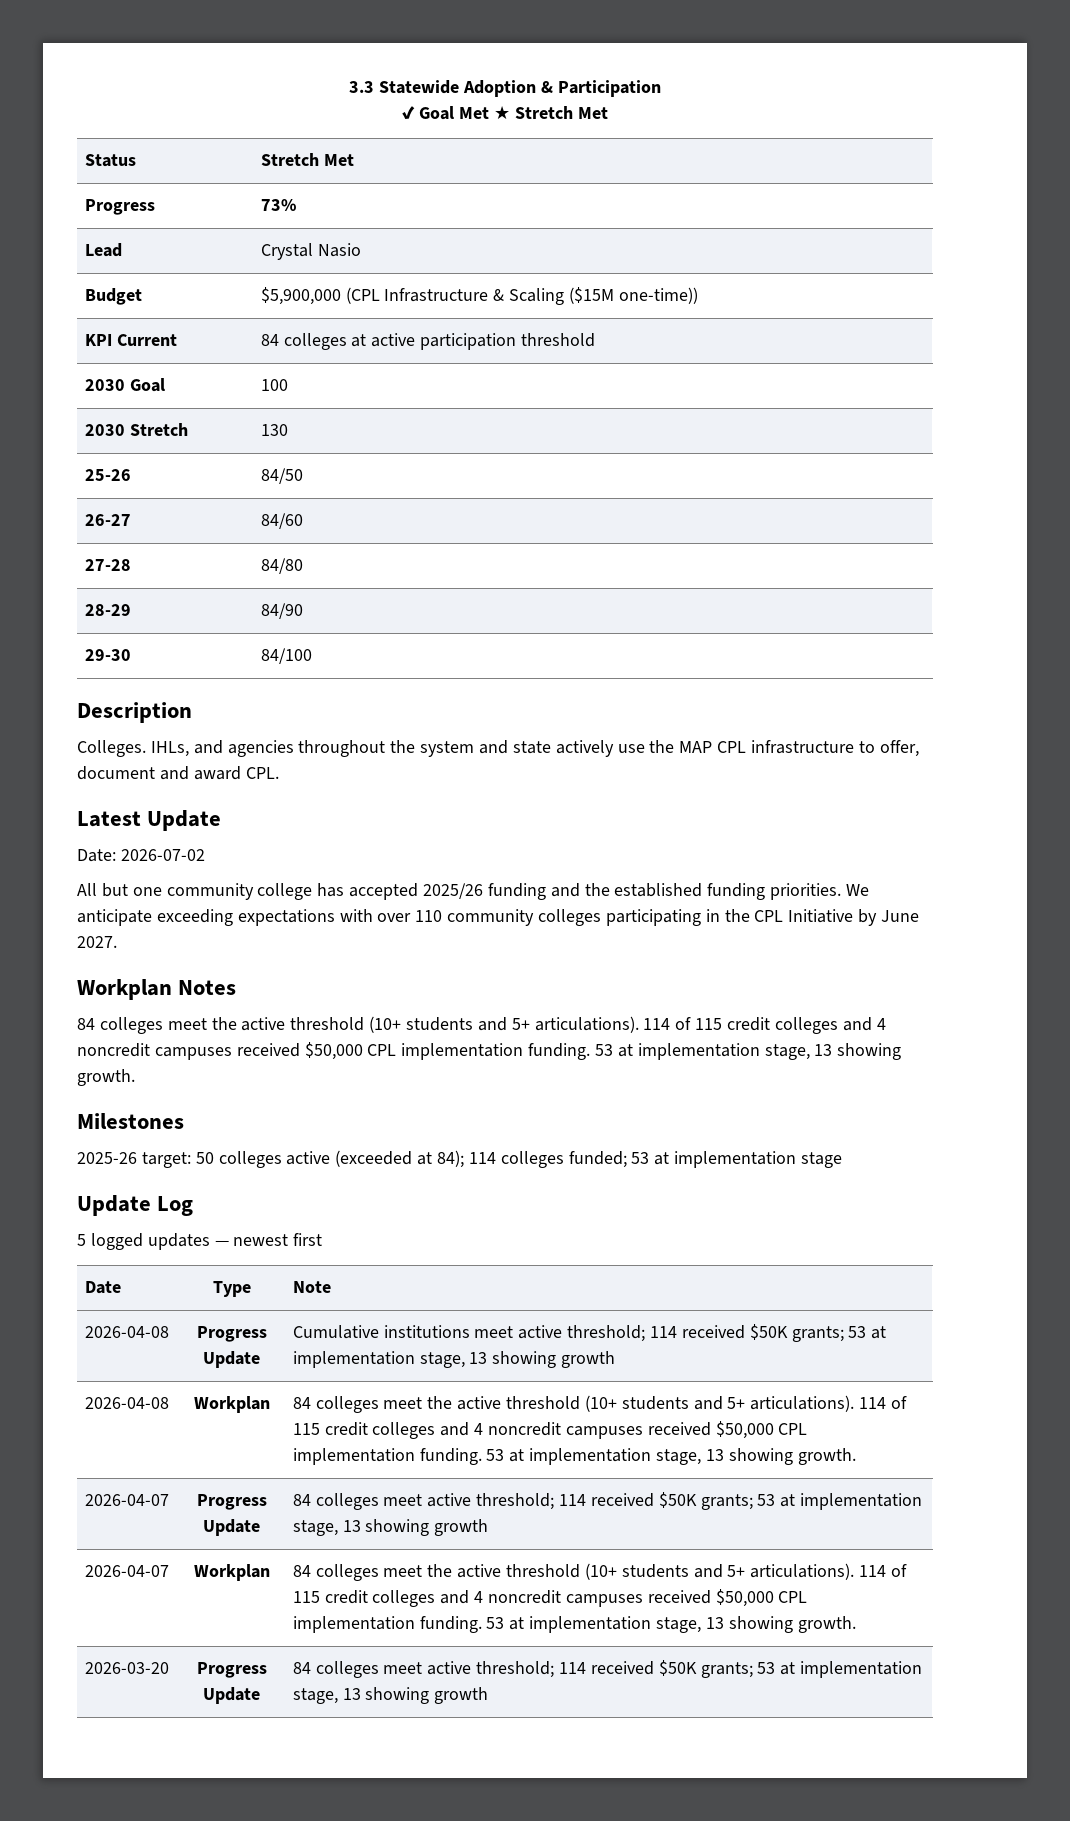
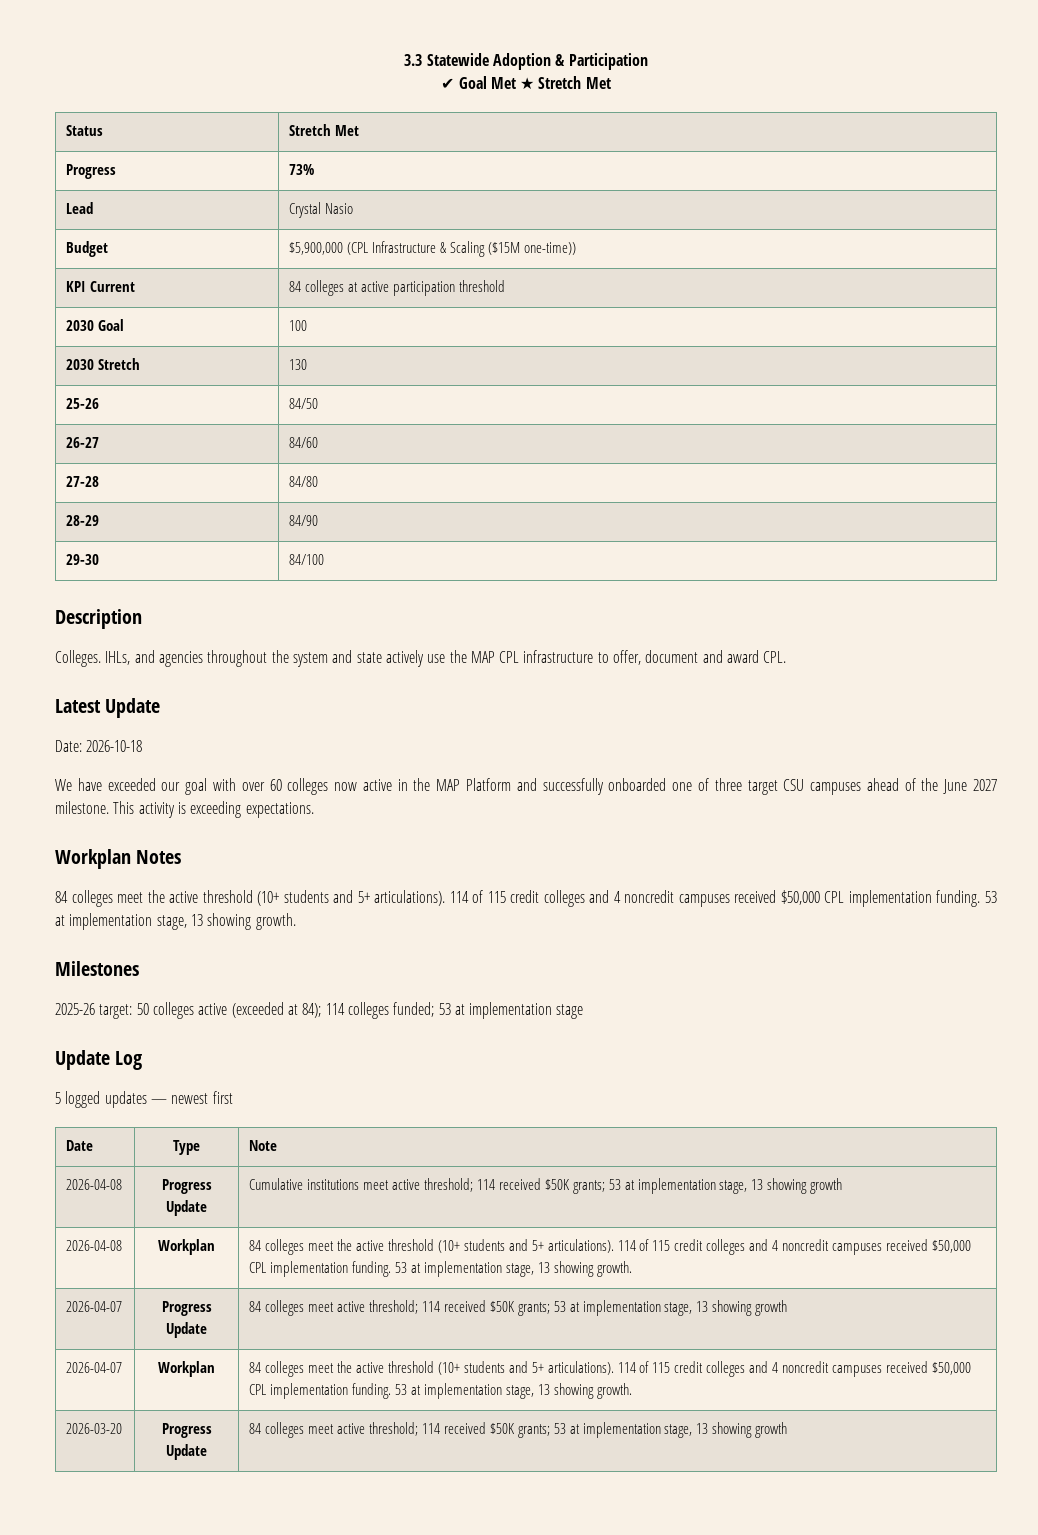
[120,849,205,861] [77,883,870,900] [77,909,920,926] [77,936,117,948] 2026-07-02 // All but one community college has accepted 2025/26 funding and the established funding priorities. We anticipate exceeding expectations with over 110 community colleges participating in the CPL Initiative by June 2027. -> [86,740,143,752] [55,778,998,795] [55,801,314,818] 2026-10-18 // We have exceeded our goal with over 60 colleges now active in the MAP Platform and successfully onboarded one of three target CSU campuses ahead of the June 2027 milestone. This activity is exceeding expectations.

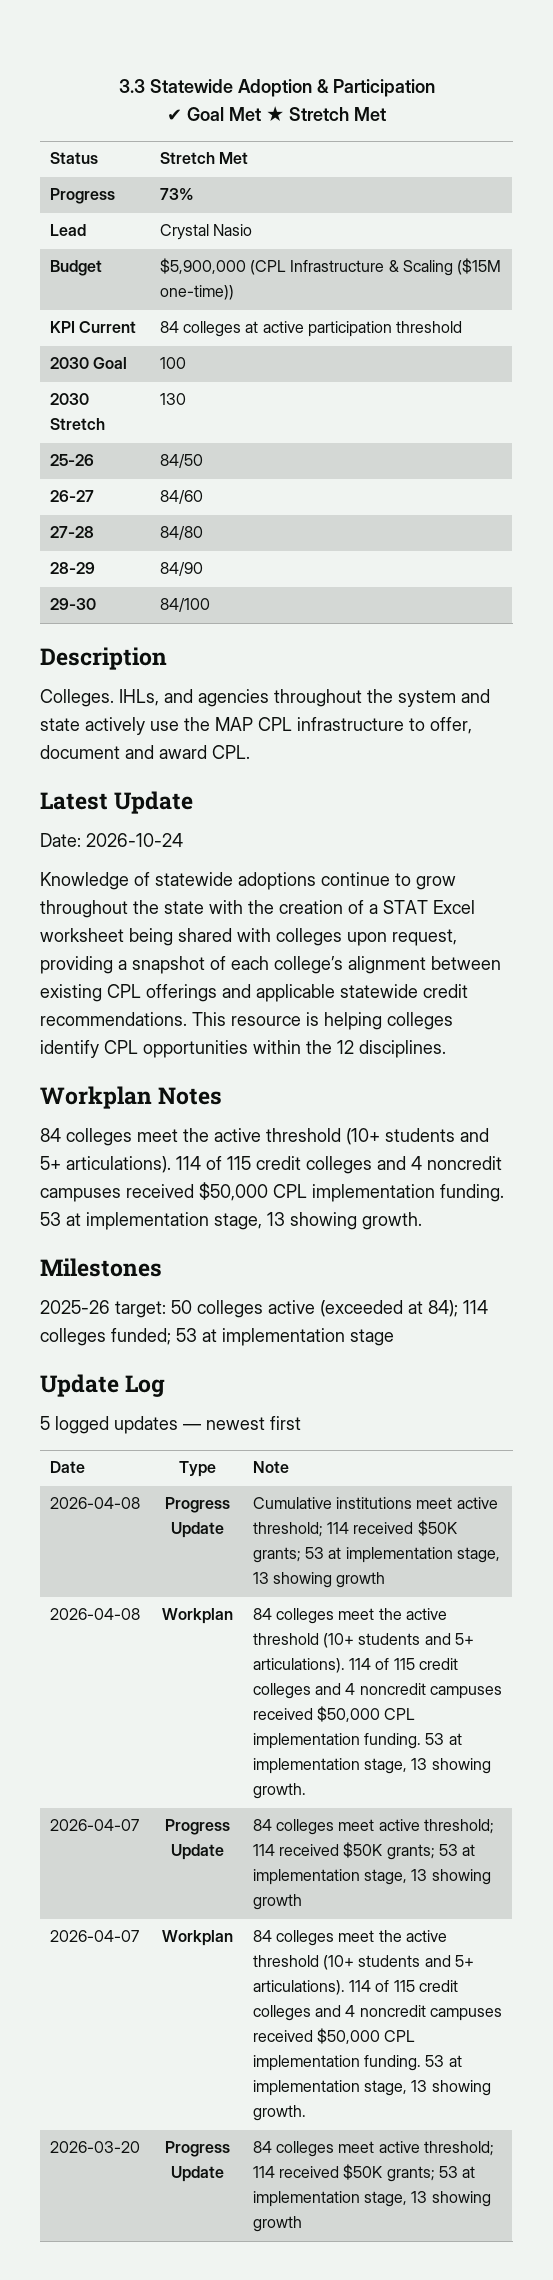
[86,740,143,752] [55,778,998,795] [55,801,314,818] 2026-10-18 // We have exceeded our goal with over 60 colleges now active in the MAP Platform and successfully onboarded one of three target CSU campuses ahead of the June 2027 milestone. This activity is exceeding expectations. -> [86,833,183,847] [40,872,456,890] [40,900,475,918] [40,928,457,946] [40,956,501,974] [40,984,468,1002] [40,1012,453,1030] [40,1040,446,1058] 2026-10-24 // Knowledge of statewide adoptions continue to grow throughout the state with the creation of a STAT Excel worksheet being shared with colleges upon request, providing a snapshot of each college’s alignment between existing CPL offerings and applicable statewide credit recommendations. This resource is helping colleges identify CPL opportunities within the 12 disciplines.

